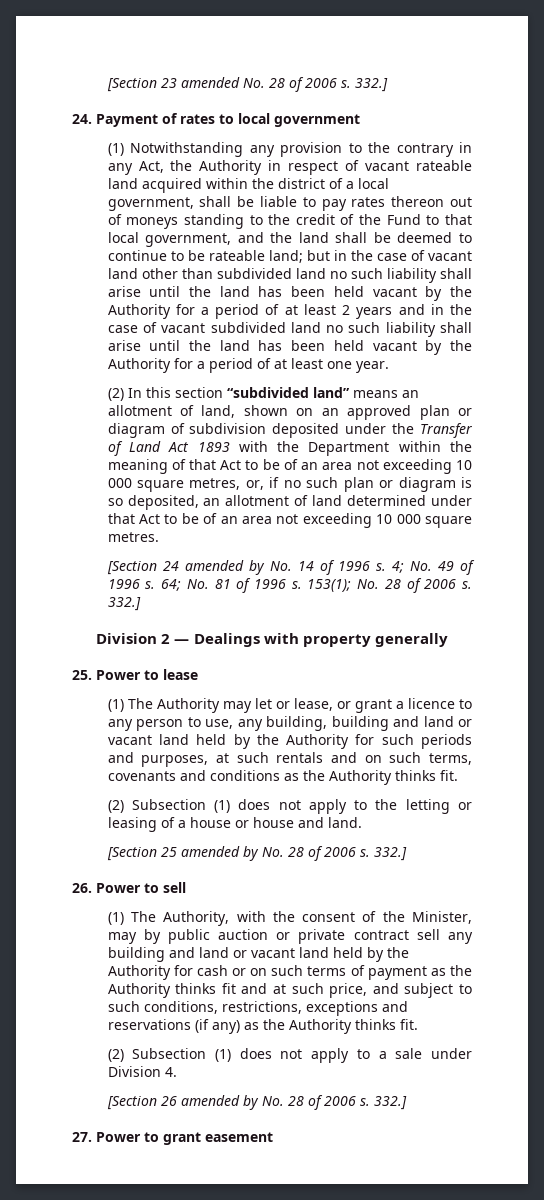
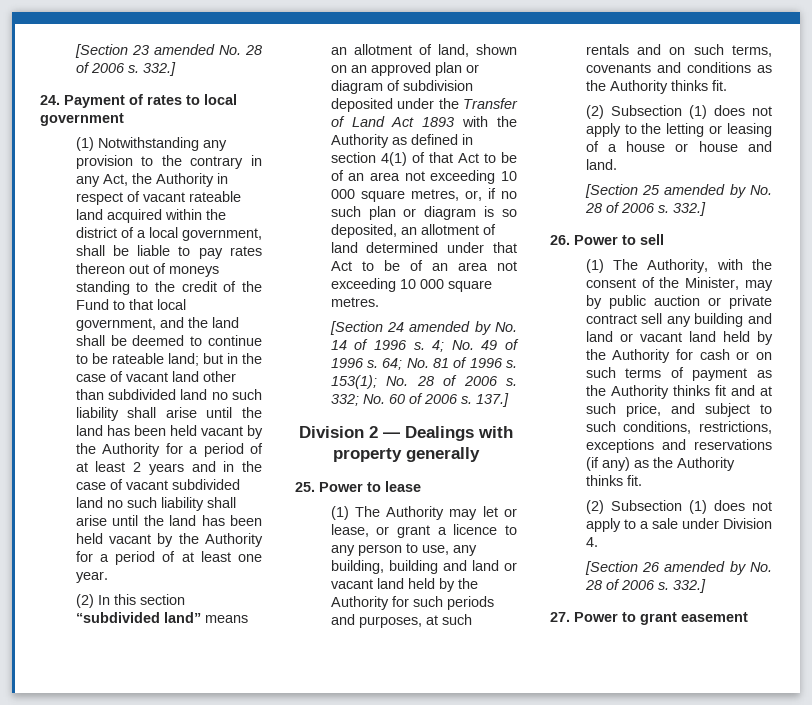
[308,441,473,456] [107,459,168,474] Department within the meaning -> [330,134,473,148] [330,152,407,166] Authority as defined in section 4(1)
[107,597,141,611] 332.] -> [330,393,509,407] 332; No. 60 of 2006 s. 137.]

